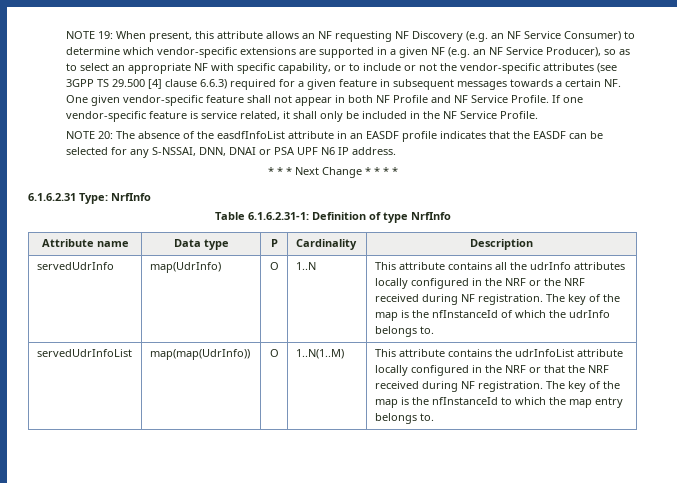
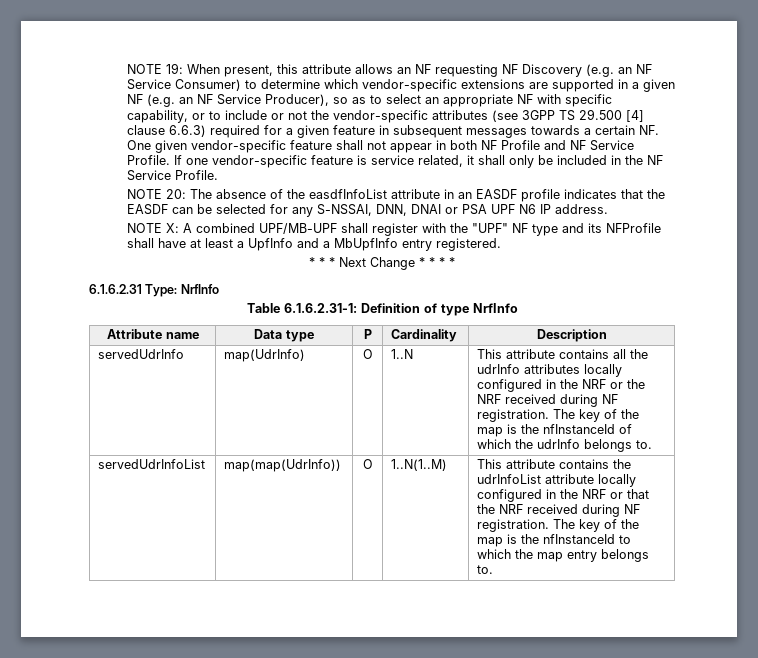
(396, 151) none -> [126,223,661,236] [126,238,501,251] // NOTE X: A combined UPF/MB-UPF shall register with the "UPF" NF type and its NFProfile shall have at least a UpfInfo and a MbUpfInfo entry registered.

